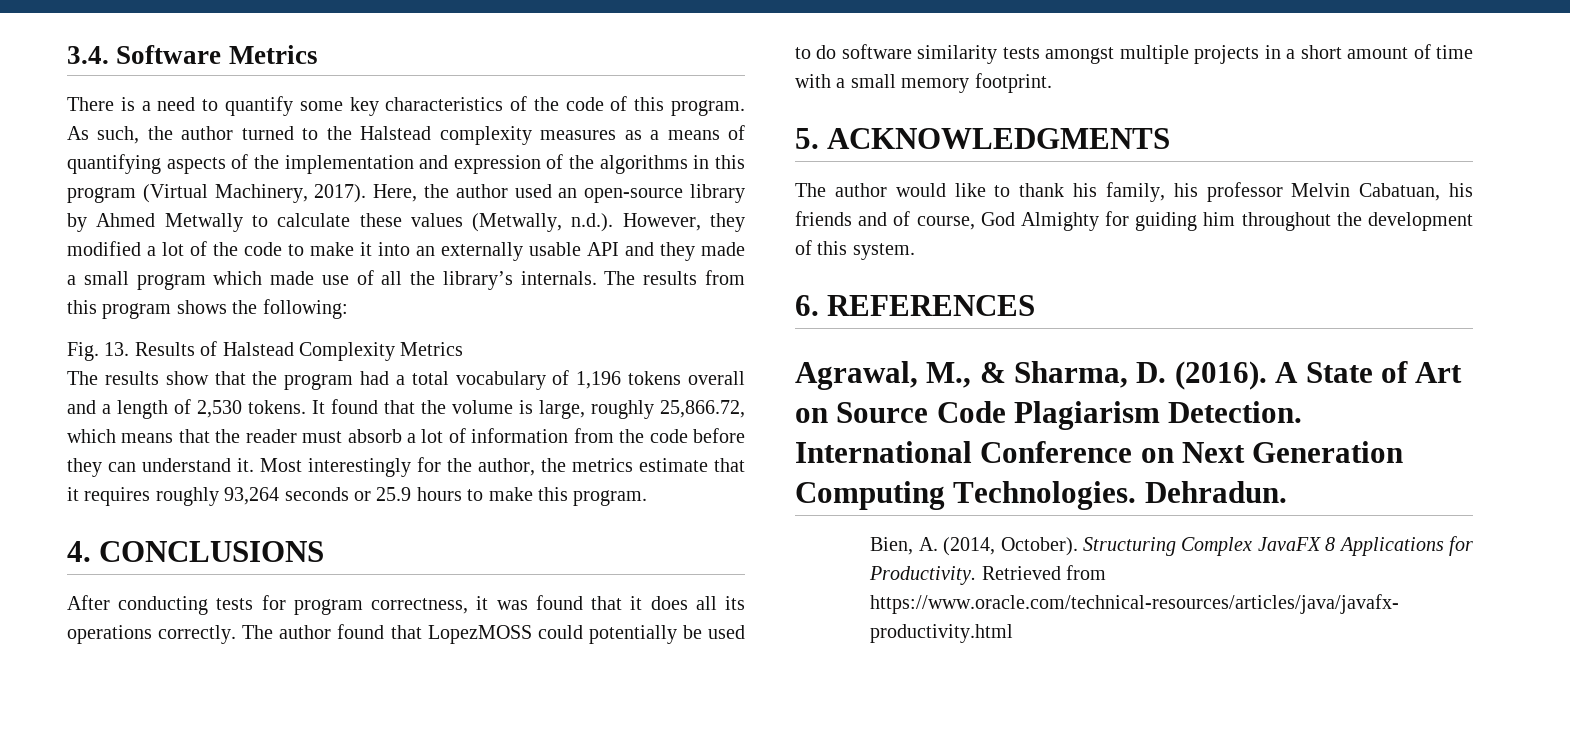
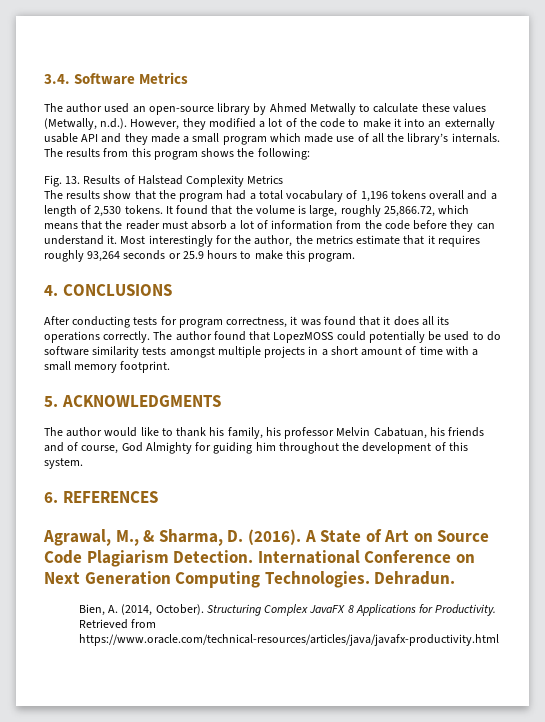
[67,96,746,116] [67,125,745,145] [67,154,745,174] [67,184,450,203] There is a need to quantify some key characteristics of the code of this program. As such, the author turned to the Halstead complexity measures as a means of quantifying aspects of the implementation and expression of the algorithms in this program (Virtual Machinery, 2017). Here, the -> [44,103,63,112] The

